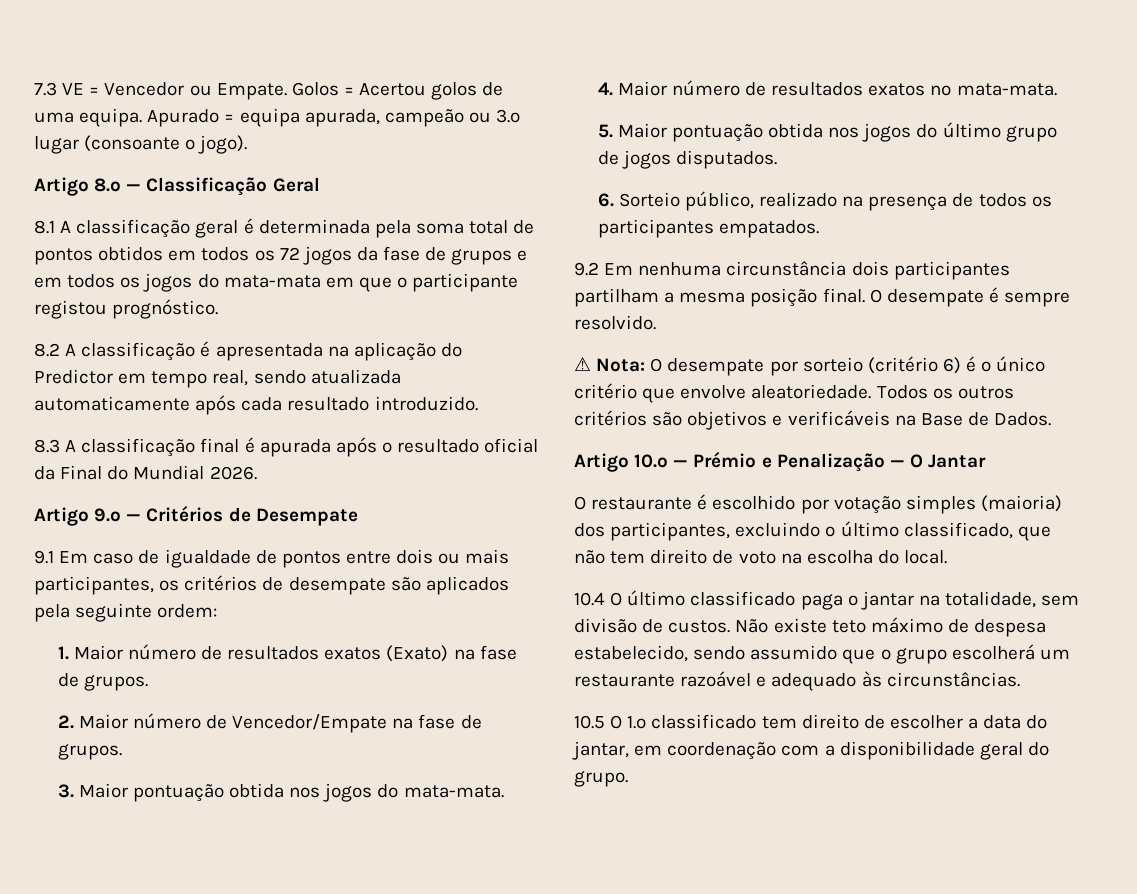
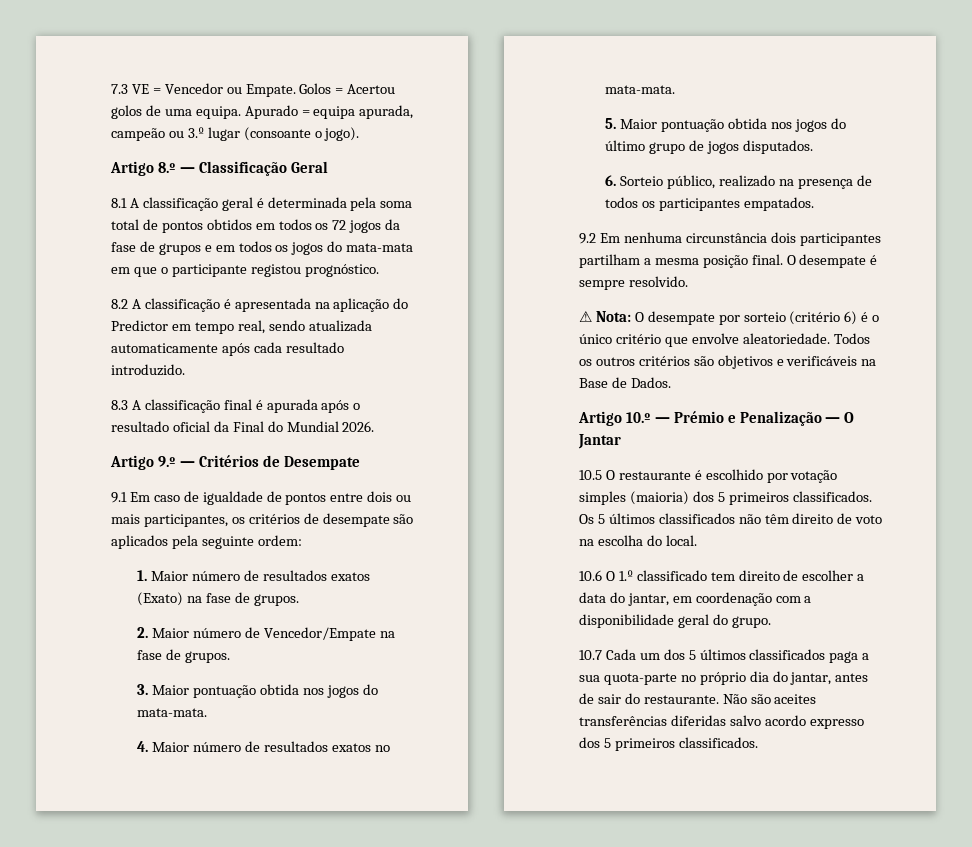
(987, 461) none -> [579,470,602,480] 10.5
[610,521,1051,541] [574,550,646,564] participantes, excluindo o último classificado, que não tem -> [717,491,872,505] [579,513,789,524] 5 primeiros classificados. Os 5 últimos classificados não têm
[574,590,1080,610] [574,617,1047,637] [574,644,1070,664] [574,671,1020,691] [574,715,605,729] 10.4 O último classificado paga o jantar na totalidade, sem divisão de custos. Não existe teto máximo de despesa estabelecido, sendo assumido que o grupo escolherá um restaurante razoável e adequado às circunstâncias. // 10.5 -> [579,570,602,581] 10.6
(628, 779) none -> [579,649,870,663] [579,671,869,685] [579,693,817,704] [579,715,864,729] [579,737,758,751] // 10.7 Cada um dos 5 últimos classificados paga a sua quota-parte no próprio dia do jantar, antes de sair do restaurante. Não são aceites transferências diferidas salvo acordo expresso dos 5 primeiros classificados.

